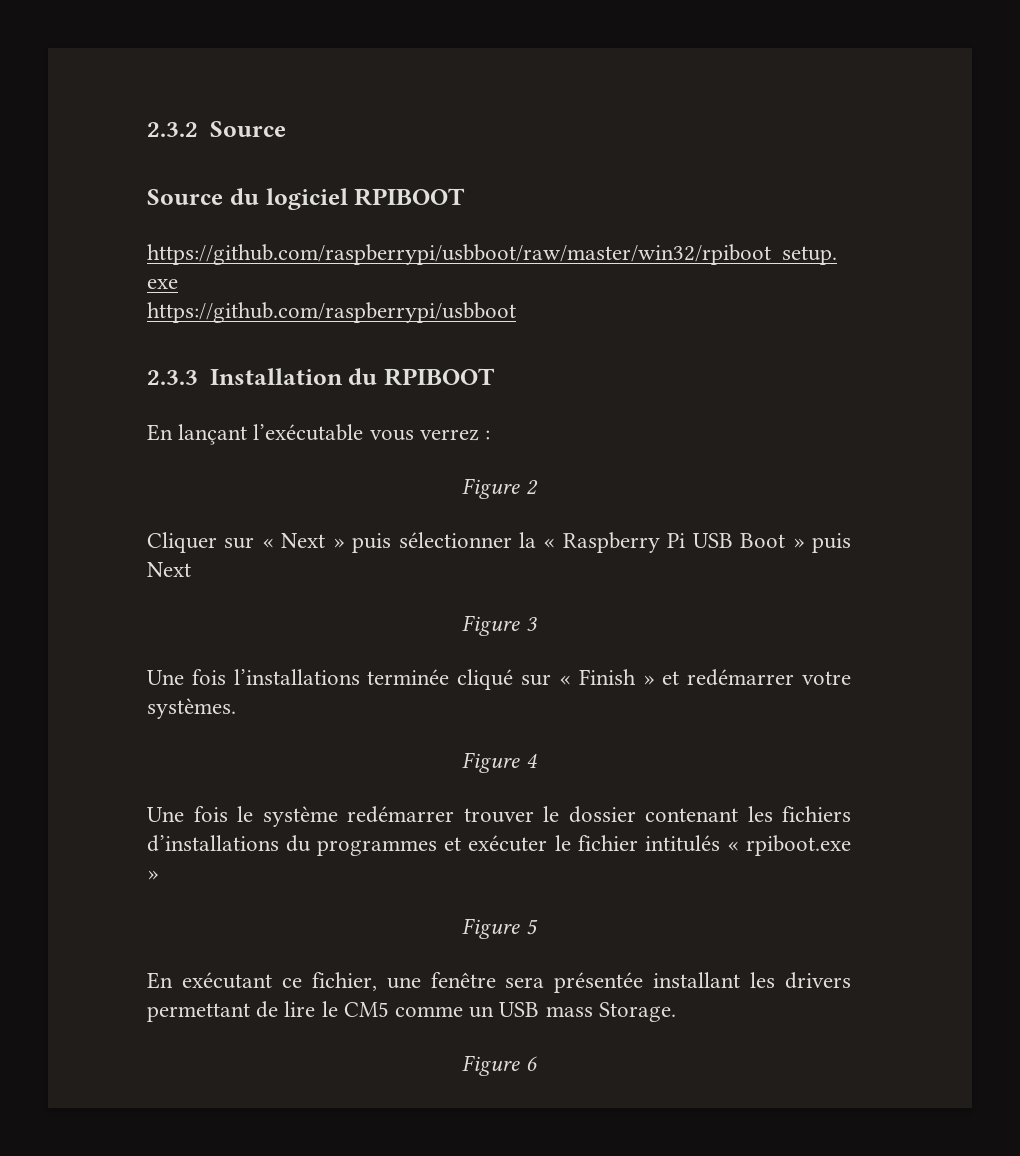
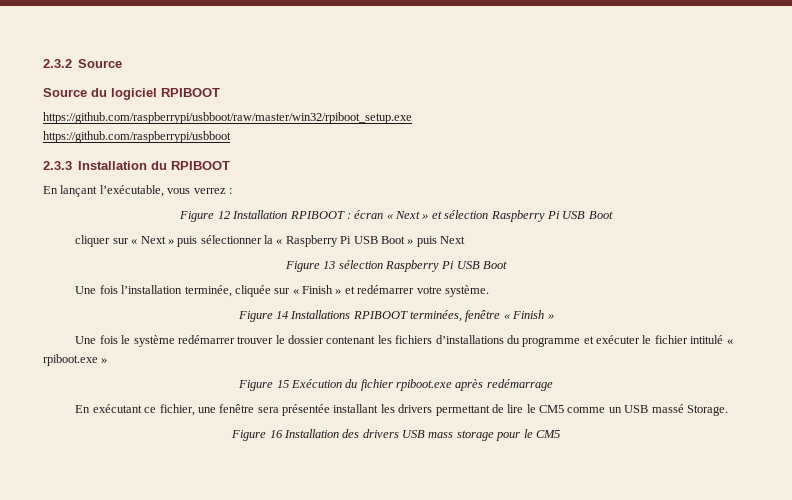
[253,424,364,441] l’exécutable -> [99,185,164,197] l’exécutable,
[525,480,538,495] [147,532,217,553] 2 // Cliquer -> [217,210,613,222] [75,235,111,247] 12 Installation RPIBOOT : écran « Next » et sélection Raspberry Pi USB Boot // cliquer
[525,617,537,631] [147,669,514,690] 3 // Une fois l’installations terminée cliqué -> [323,260,508,272] [75,285,271,297] 13 sélection Raspberry Pi USB Boot // Une fois l’installation terminée, cliquée
[147,698,236,719] [462,752,537,773] systèmes. // Figure 4 -> [444,285,489,297] [237,310,554,322] système. // Figure 14 Installations RPIBOOT terminées, fenêtre « Finish »
[317,840,438,856] programmes -> [522,337,581,347] programme
[644,835,720,852] intitulés -> [690,335,724,344] intitulé
[525,919,538,935] 5 -> [276,379,553,391] 15 Exécution du fichier rpiboot.exe après redémarrage
[545,1006,593,1017] mass -> [651,404,684,413] massé
[525,1056,537,1071] 6 -> [269,429,560,441] 16 Installation des drivers USB mass storage pour le CM5

